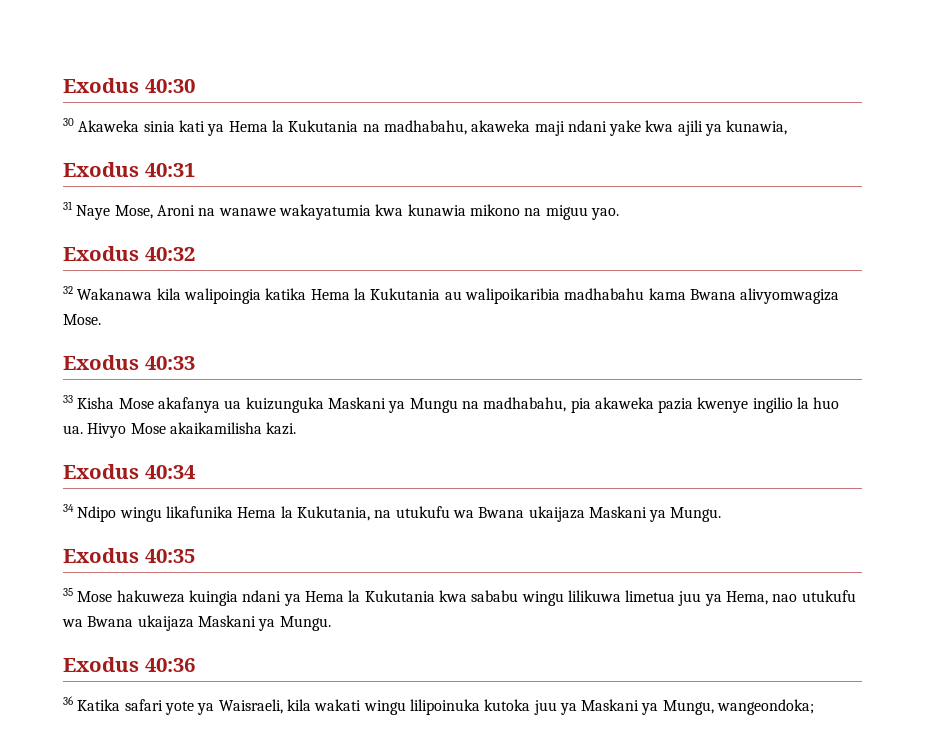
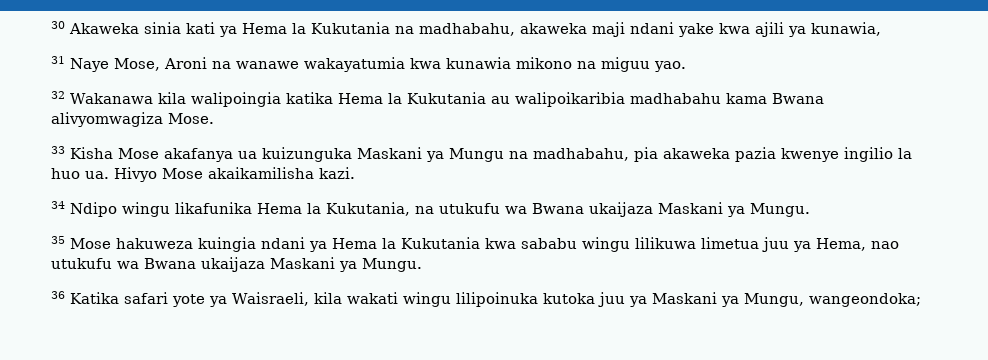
[63,78,195,93] Exodus 40:30 // -> (51, 25) none
[63,162,195,177] // Exodus 40:31 -> (881, 29) none
[63,246,195,261] // Exodus 40:32 -> (686, 66) none
[63,355,195,370] // Exodus 40:33 -> (214, 118) none
[63,464,196,479] // Exodus 40:34 -> (355, 173) none
[63,548,195,563] // Exodus 40:35 -> (810, 210) none
[63,657,195,672] // Exodus 40:36 -> (422, 265) none

